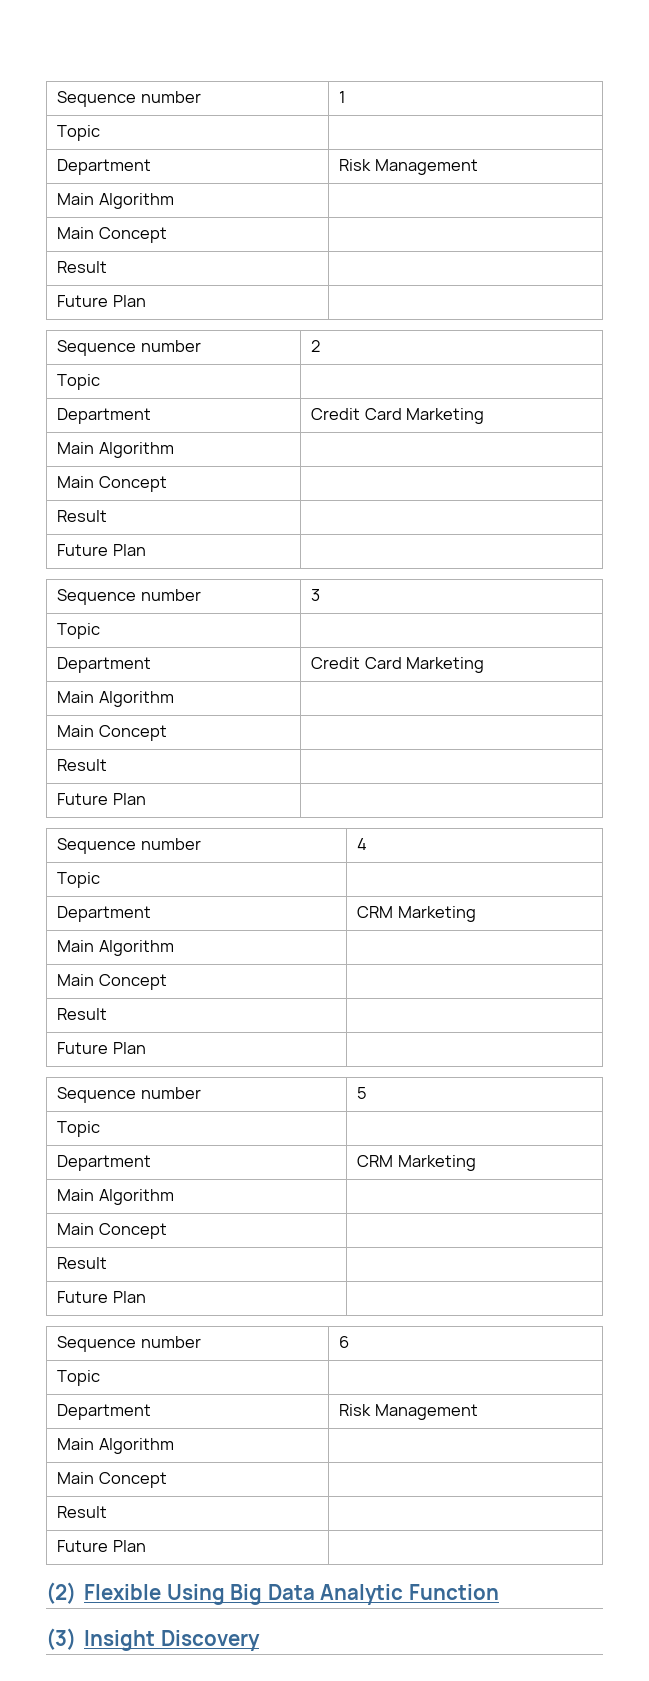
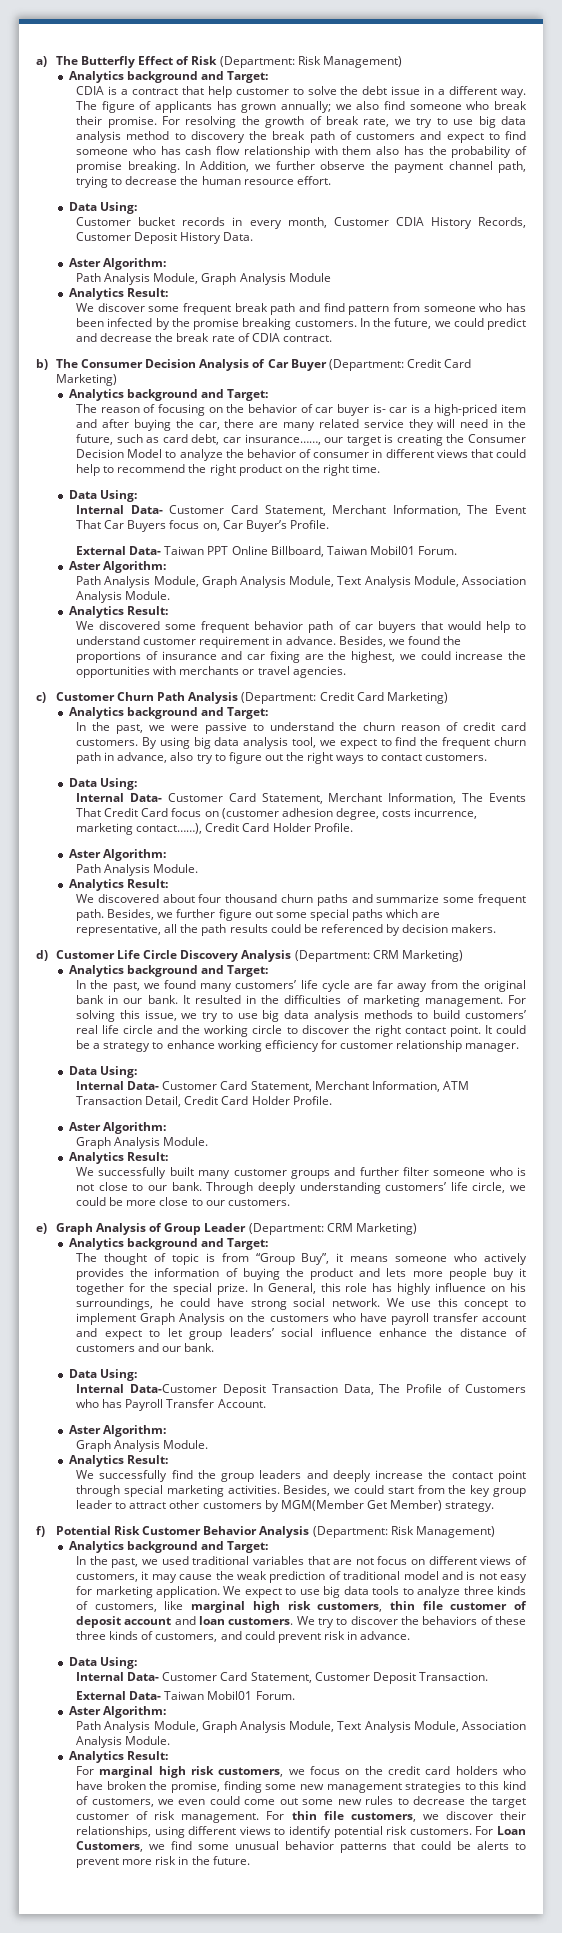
[57,91,201,107] [339,91,346,103] [57,125,101,141] [57,159,152,175] [339,159,478,175] [57,193,174,209] [57,227,167,243] [57,261,108,273] [57,295,146,307] [57,340,201,356] [311,340,321,352] [57,374,101,390] [57,408,152,424] [311,408,485,424] [57,442,174,458] [57,476,167,492] [57,510,108,522] [57,544,146,556] [57,589,201,605] [311,589,321,601] [57,623,101,639] [57,657,152,673] [311,657,485,673] [57,691,174,707] [57,725,167,741] [57,759,108,771] [57,793,146,805] [57,838,201,854] [357,838,368,850] [57,872,101,888] [57,906,152,922] [357,906,476,922] [57,940,174,956] [57,974,167,990] [57,1008,108,1020] [57,1042,146,1054] [57,1087,201,1103] [357,1087,368,1099] [57,1121,101,1137] [57,1155,152,1171] [357,1155,476,1171] [57,1189,174,1205] [57,1223,167,1239] [57,1257,108,1269] [57,1291,146,1303] [57,1336,201,1352] [339,1336,350,1348] [57,1370,101,1386] [57,1404,152,1420] [339,1404,478,1420] [57,1438,174,1454] [57,1472,167,1488] [57,1506,108,1518] [57,1540,146,1552] [46,1582,499,1605] [46,1628,260,1651] Sequence number | 1 // Topic | // Department | Risk Management // Main Algorithm | // Main Concept | // Result | // Future Plan | // Sequence number | 2 // Topic | // Department | Credit Card Marketing // Main Algorithm | // Main Concept | // Result | // Future Plan | // Sequence number | 3 // Topic | // Department | Credit Card Marketing // Main Algorithm | // Main Concept | // Result | // Future Plan | // Sequence number | 4 // Topic | // Department | CRM Marketing // Main Algorithm | // Main Concept | // Result | // Future Plan | // Sequence number | 5 // Topic | // Department | CRM Marketing // Main Algorithm | // Main Concept | // Result | // Future Plan | // Sequence number | 6 // Topic | // Department | Risk Management // Main Algorithm | // Main Concept | // Result | // Future Plan | // (2) Flexible Using Big Data Analytic Function // (3) Insight Discovery -> [36,56,402,68] [68,71,269,83] [76,86,527,98] [76,101,527,113] [76,116,526,128] [76,131,527,143] [76,146,528,158] [76,161,526,173] [76,176,331,188] [68,202,137,214] [76,217,526,229] [76,232,254,244] [68,258,166,270] [76,273,331,285] [68,288,168,300] [76,303,526,315] [76,318,527,330] [76,333,332,342] [36,359,471,371] [56,374,118,386] [68,389,269,401] [76,404,526,416] [76,419,526,431] [76,434,526,446] [76,449,526,461] [76,464,381,476] [68,490,137,502] [76,505,526,516] [76,520,329,532] [76,546,457,557] [68,561,166,573] [76,576,526,588] [76,591,171,603] [68,606,168,618] [76,621,526,633] [76,636,461,648] [76,651,527,663] [76,666,346,678] [36,692,448,704] [68,707,269,719] [76,722,527,734] [76,737,526,749] [76,752,488,764] [68,778,137,790] [76,793,526,804] [76,808,478,820] [76,823,353,835] [68,849,166,861] [76,864,199,876] [68,879,168,891] [76,894,526,906] [76,909,441,921] [76,924,497,936] [36,950,463,962] [68,965,269,977] [76,980,526,992] [76,995,526,1007] [76,1010,526,1022] [76,1025,527,1037] [76,1040,520,1052] [68,1066,137,1078] [76,1081,469,1092] [76,1096,332,1107] [68,1122,166,1134] [76,1137,209,1149] [68,1152,168,1164] [76,1167,527,1179] [76,1182,526,1194] [76,1197,290,1206] [36,1223,417,1235] [68,1238,269,1250] [76,1253,527,1265] [76,1268,526,1280] [76,1283,527,1295] [76,1298,526,1310] [76,1313,526,1325] [76,1328,527,1340] [76,1343,215,1352] [68,1369,137,1381] [76,1384,526,1396] [76,1399,266,1411] [68,1425,166,1437] [76,1440,209,1452] [68,1455,168,1467] [76,1470,526,1482] [76,1485,526,1497] [76,1500,495,1512] [36,1526,495,1538] [68,1541,269,1553] [76,1556,527,1568] [76,1571,527,1583] [76,1586,527,1598] [76,1601,527,1613] [76,1616,526,1628] [76,1631,411,1643] [68,1657,137,1669] [76,1672,488,1684] [76,1691,295,1700] [68,1706,166,1718] [76,1721,526,1733] [76,1736,171,1748] [68,1751,168,1763] [76,1766,526,1778] [76,1781,526,1793] [76,1796,527,1808] [76,1811,526,1823] [76,1826,526,1838] [76,1841,526,1853] [76,1856,250,1868] a) The Butterfly Effect of Risk (Department: Risk Management) // Analytics background and Target: // CDIA is a contract that help customer to solve the debt issue in a different way. The figure of applicants has grown annually; we also find someone who break their promise. For resolving the growth of break rate, we try to use big data analysis method to discovery the break path of customers and expect to find someone who has cash flow relationship with them also has the probability of promise breaking. In Addition, we further observe the payment channel path, trying to decrease the human resource effort. // Data Using: // Customer bucket records in every month, Customer CDIA History Records, Customer Deposit History Data. // Aster Algorithm: // Path Analysis Module, Graph Analysis Module // Analytics Result: // We discover some frequent break path and find pattern from someone who has been infected by the promise breaking customers. In the future, we could predict and decrease the break rate of CDIA contract. // b) The Consumer Decision Analysis of Car Buyer (Department: Credit Card Marketing) // Analytics background and Target: // The reason of focusing on the behavior of car buyer is- car is a high-priced item and after buying the car, there are many related service they will need in the future, such as card debt, car insurance……, our target is creating the Consumer Decision Model to analyze the behavior of consumer in different views that could help to recommend the right product on the right time. // Data Using: // Internal Data- Customer Card Statement, Merchant Information, The Event That Car Buyers focus on, Car Buyer’s Profile. // External Data- Taiwan PPT Online Billboard, Taiwan Mobil01 Forum. // Aster Algorithm: // Path Analysis Module, Graph Analysis Module, Text Analysis Module, Association Analysis Module. // Analytics Result: // We discovered some frequent behavior path of car buyers that would help to understand customer requirement in advance. Besides, we found the proportions of insurance and car fixing are the highest, we could increase the opportunities with merchants or travel agencies. // c) Customer Churn Path Analysis (Department: Credit Card Marketing) // Analytics background and Target: // In the past, we were passive to understand the churn reason of credit card customers. By using big data analysis tool, we expect to find the frequent churn path in advance, also try to figure out the right ways to contact customers. // Data Using: // Internal Data- Customer Card Statement, Merchant Information, The Events That Credit Card focus on (customer adhesion degree, costs incurrence, marketing contact……), Credit Card Holder Profile. // Aster Algorithm: // Path Analysis Module. // Analytics Result: // We discovered about four thousand churn paths and summarize some frequent path. Besides, we further figure out some special paths which are representative, all the path results could be referenced by decision makers. // d) Customer Life Circle Discovery Analysis (Department: CRM Marketing) // Analytics background and Target: // In the past, we found many customers’ life cycle are far away from the original bank in our bank. It resulted in the difficulties of marketing management. For solving this issue, we try to use big data analysis methods to build customers’ real life circle and the working circle to discover the right contact point. It could be a strategy to enhance working efficiency for customer relationship manager. // Data Using: // Internal Data- Customer Card Statement, Merchant Information, ATM Transaction Detail, Credit Card Holder Profile. // Aster Algorithm: // Graph Analysis Module. // Analytics Result: // We successfully built many customer groups and further filter someone who is not close to our bank. Through deeply understanding customers’ life circle, we could be more close to our customers. // e) Graph Analysis of Group Leader (Department: CRM Marketing) // Analytics background and Target: // The thought of topic is from “Group Buy”, it means someone who actively provides the information of buying the product and lets more people buy it together for the special prize. In General, this role has highly influence on his surroundings, he could have strong social network. We use this concept to implement Graph Analysis on the customers who have payroll transfer account and expect to let group leaders’ social influence enhance the distance of customers and our bank. // Data Using: // Internal Data-Customer Deposit Transaction Data, The Profile of Customers who has Payroll Transfer Account. // Aster Algorithm: // Graph Analysis Module. // Analytics Result: // We successfully find the group leaders and deeply increase the contact point through special marketing activities. Besides, we could start from the key group leader to attract other customers by MGM(Member Get Member) strategy. // f) Potential Risk Customer Behavior Analysis (Department: Risk Management) // Analytics background and Target: // In the past, we used traditional variables that are not focus on different views of customers, it may cause the weak prediction of traditional model and is not easy for marketing application. We expect to use big data tools to analyze three kinds of customers, like marginal high risk customers, thin file customer of deposit account and loan customers. We try to discover the behaviors of these three kinds of customers, and could prevent risk in advance. // Data Using: // Internal Data- Customer Card Statement, Customer Deposit Transaction. // External Data- Taiwan Mobil01 Forum. // Aster Algorithm: // Path Analysis Module, Graph Analysis Module, Text Analysis Module, Association Analysis Module. // Analytics Result: // For marginal high risk customers, we focus on the credit card holders who have broken the promise, finding some new management strategies to this kind of customers, we even could come out some new rules to decrease the target customer of risk management. For thin file customers, we discover their relationships, using different views to identify potential risk customers. For Loan Customers, we find some unusual behavior patterns that could be alerts to prevent more risk in the future.

